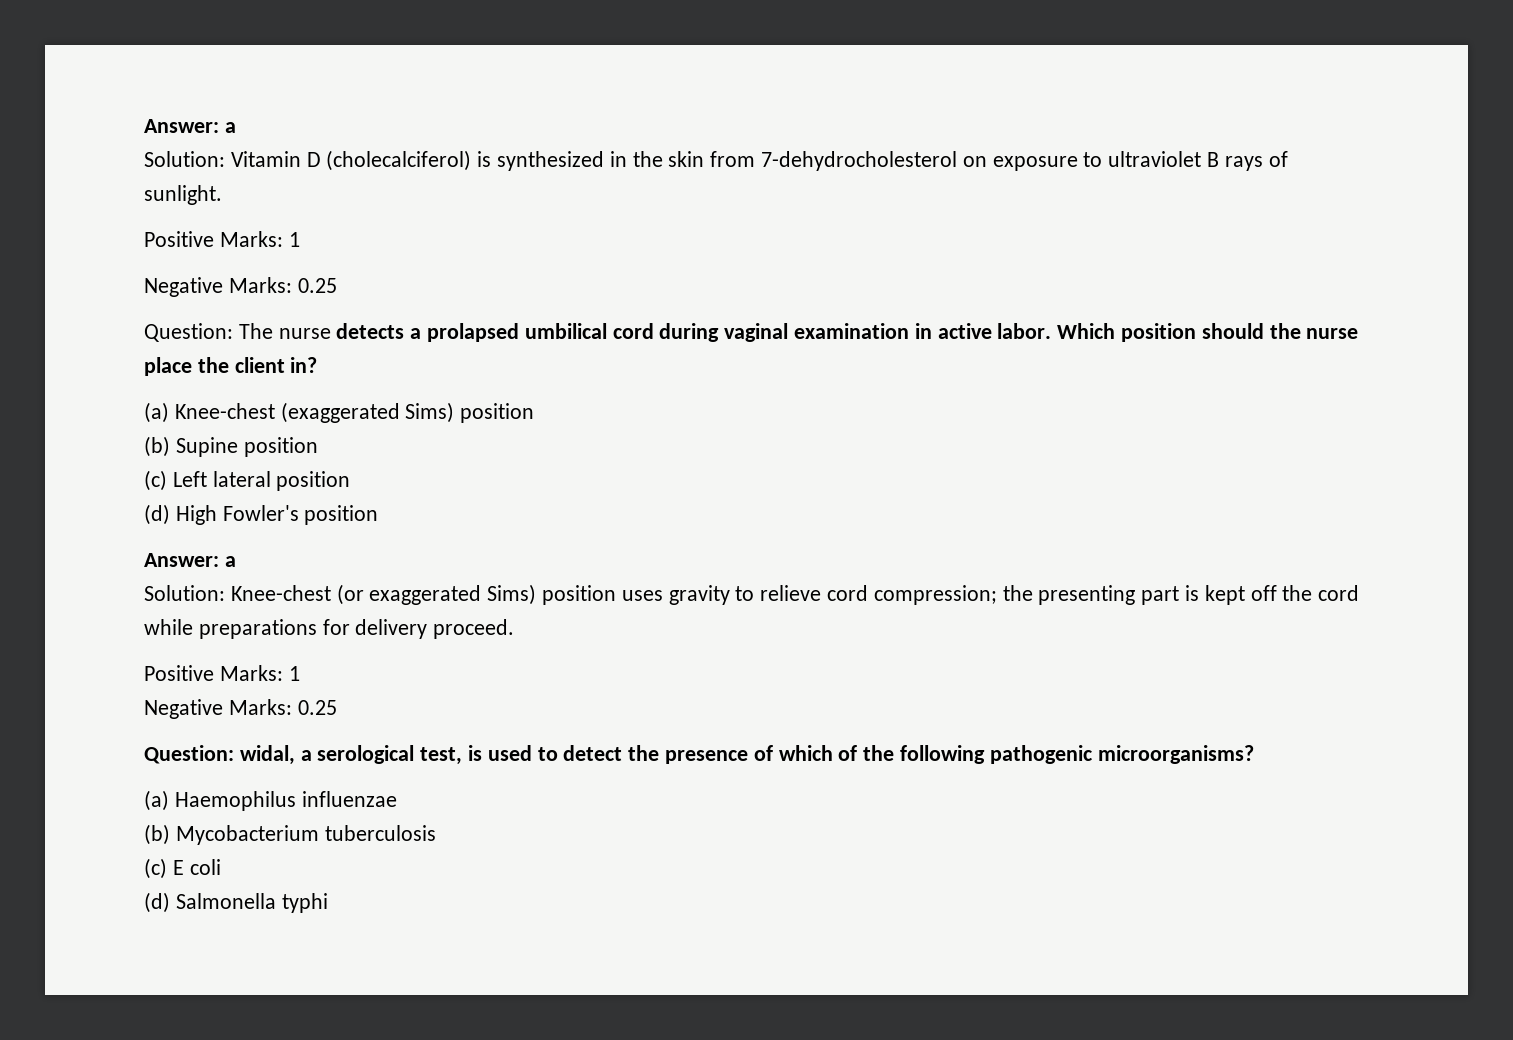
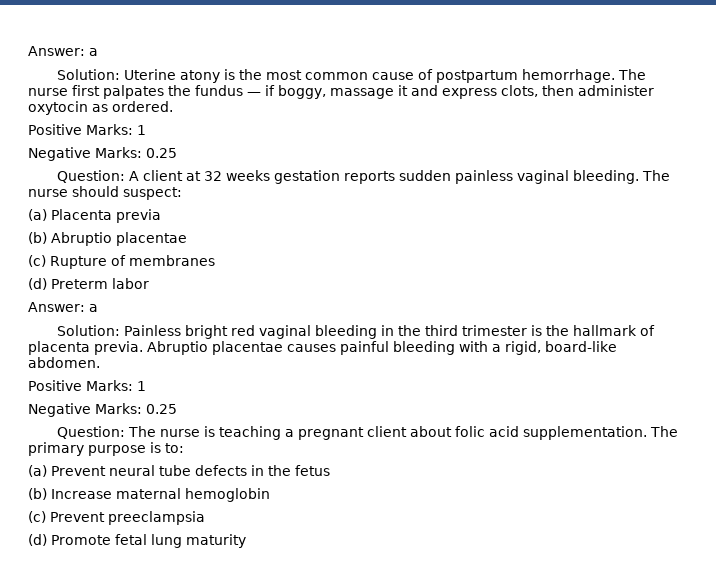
[144,119,236,133] [144,150,1288,171] [144,185,222,205] Answer: a // Solution: Vitamin D (cholecalciferol) is synthesized in the skin from 7-dehydrocholesterol on exposure to ultraviolet B rays of sunlight. -> [28,46,98,56] [57,69,647,83] [28,85,654,99] [28,101,173,115] [28,124,146,135] [28,147,177,161] [57,170,671,184] [28,186,182,200] [28,209,161,223] [28,232,187,246] [28,255,215,269] [28,278,149,290] [28,302,98,312] [57,325,656,339] [28,341,617,355] [28,357,100,368] Answer: a // Solution: Uterine atony is the most common cause of postpartum hemorrhage. The nurse first palpates the fundus — if boggy, massage it and express clots, then administer oxytocin as ordered. // Positive Marks: 1 // Negative Marks: 0.25 // Question: A client at 32 weeks gestation reports sudden painless vaginal bleeding. The nurse should suspect: // (a) Placenta previa // (b) Abruptio placentae // (c) Rupture of membranes // (d) Preterm labor // Answer: a // Solution: Painless bright red vaginal bleeding in the third trimester is the hallmark of placenta previa. Abruptio placentae causes painful bleeding with a rigid, board-like abdomen.
[336,323,1359,342] [144,357,318,376] [144,402,535,423] [144,436,318,457] [144,470,351,491] [144,504,379,525] [144,553,236,567] [144,584,1360,605] [144,619,515,639] [144,665,300,681] [144,699,337,719] [144,745,1254,765] [144,790,397,811] [144,824,436,845] [144,858,221,879] [144,892,328,913] detects a prolapsed umbilical cord during vaginal examination in active labor. Which position should the nurse place the client in? // (a) Knee-chest (exaggerated Sims) position // (b) Supine position // (c) Left lateral position // (d) High Fowler's position // Answer: a // Solution: Knee-chest (or exaggerated Sims) position uses gravity to relieve cord compression; the presenting part is kept off the cord while preparations for delivery proceed. // Positive Marks: 1 // Negative Marks: 0.25 // Question: widal, a serological test, is used to detect the presence of which of the following pathogenic microorganisms? // (a) Haemophilus influenzae // (b) Mycobacterium tuberculosis // (c) E coli // (d) Salmonella typhi -> [204,426,679,440] [28,442,184,456] [28,465,330,477] [28,488,270,502] [28,511,205,525] [28,534,246,548] is teaching a pregnant client about folic acid supplementation. The primary purpose is to: // (a) Prevent neural tube defects in the fetus // (b) Increase maternal hemoglobin // (c) Prevent preeclampsia // (d) Promote fetal lung maturity

